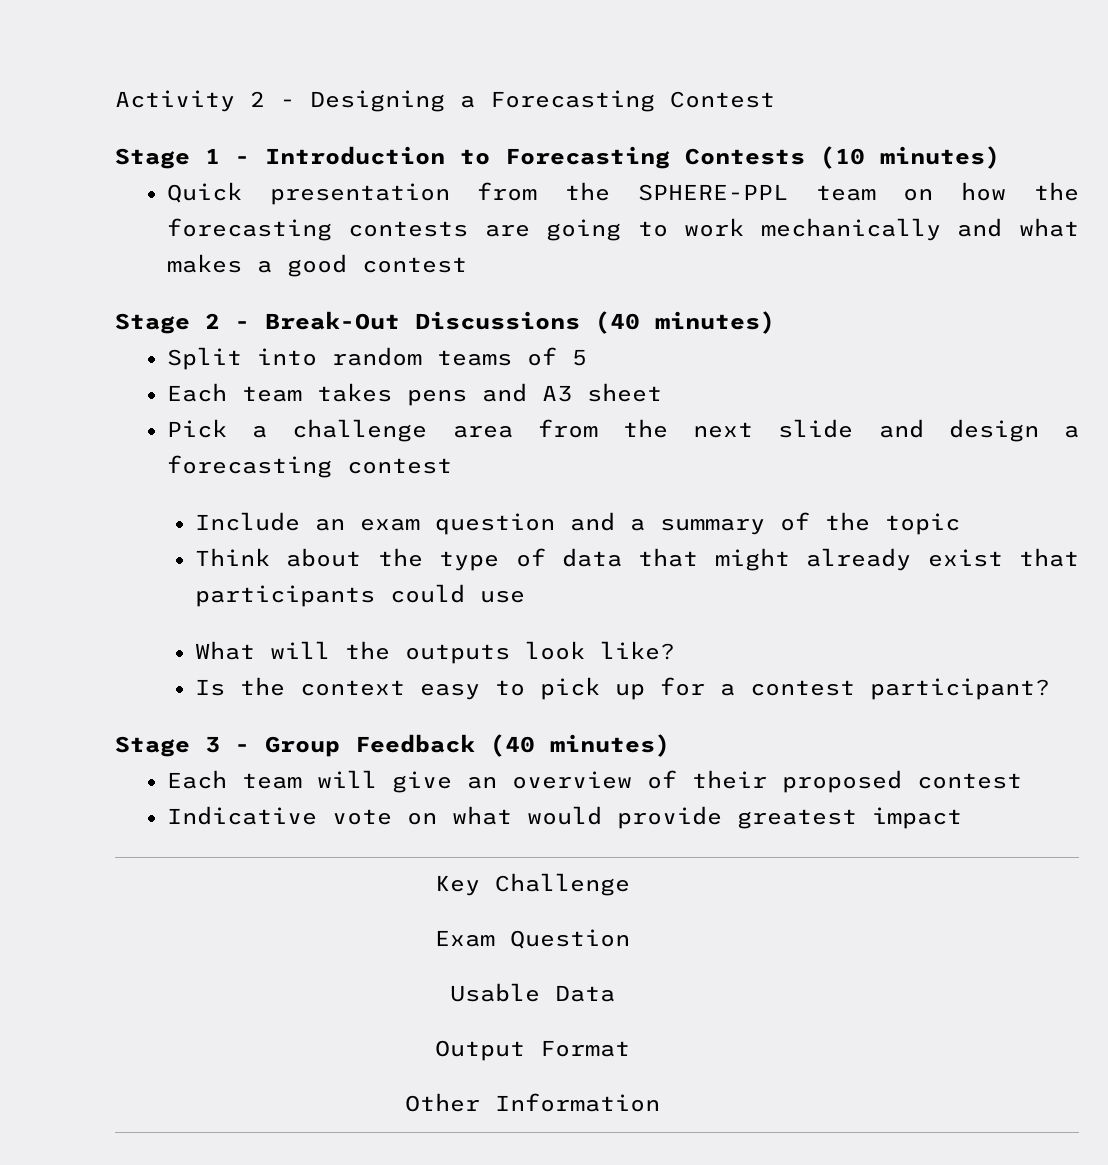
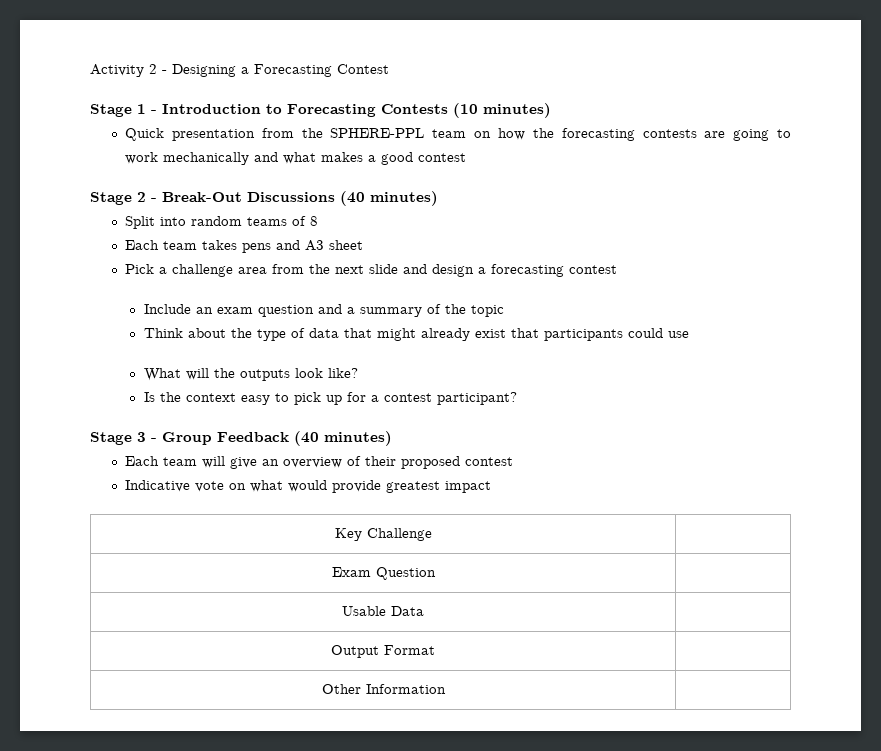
[571,349,587,366] 5 -> [310,216,319,226] 8

